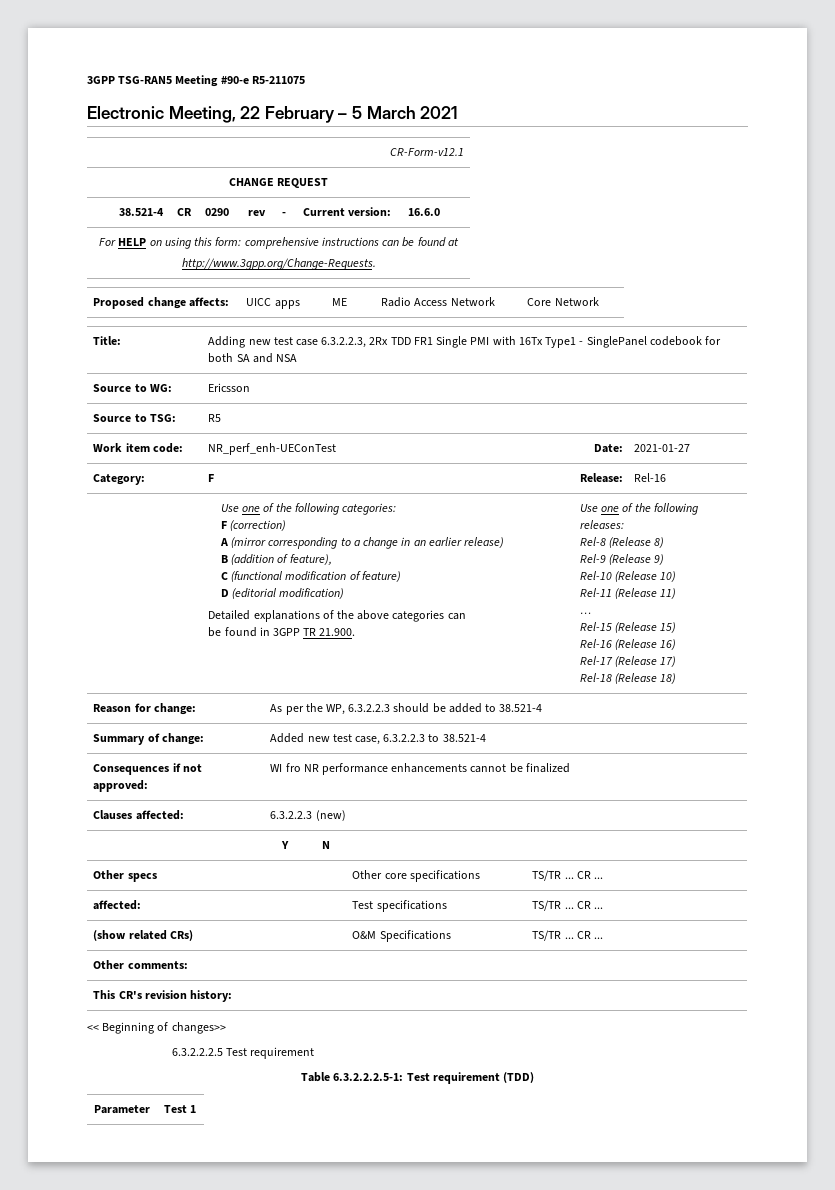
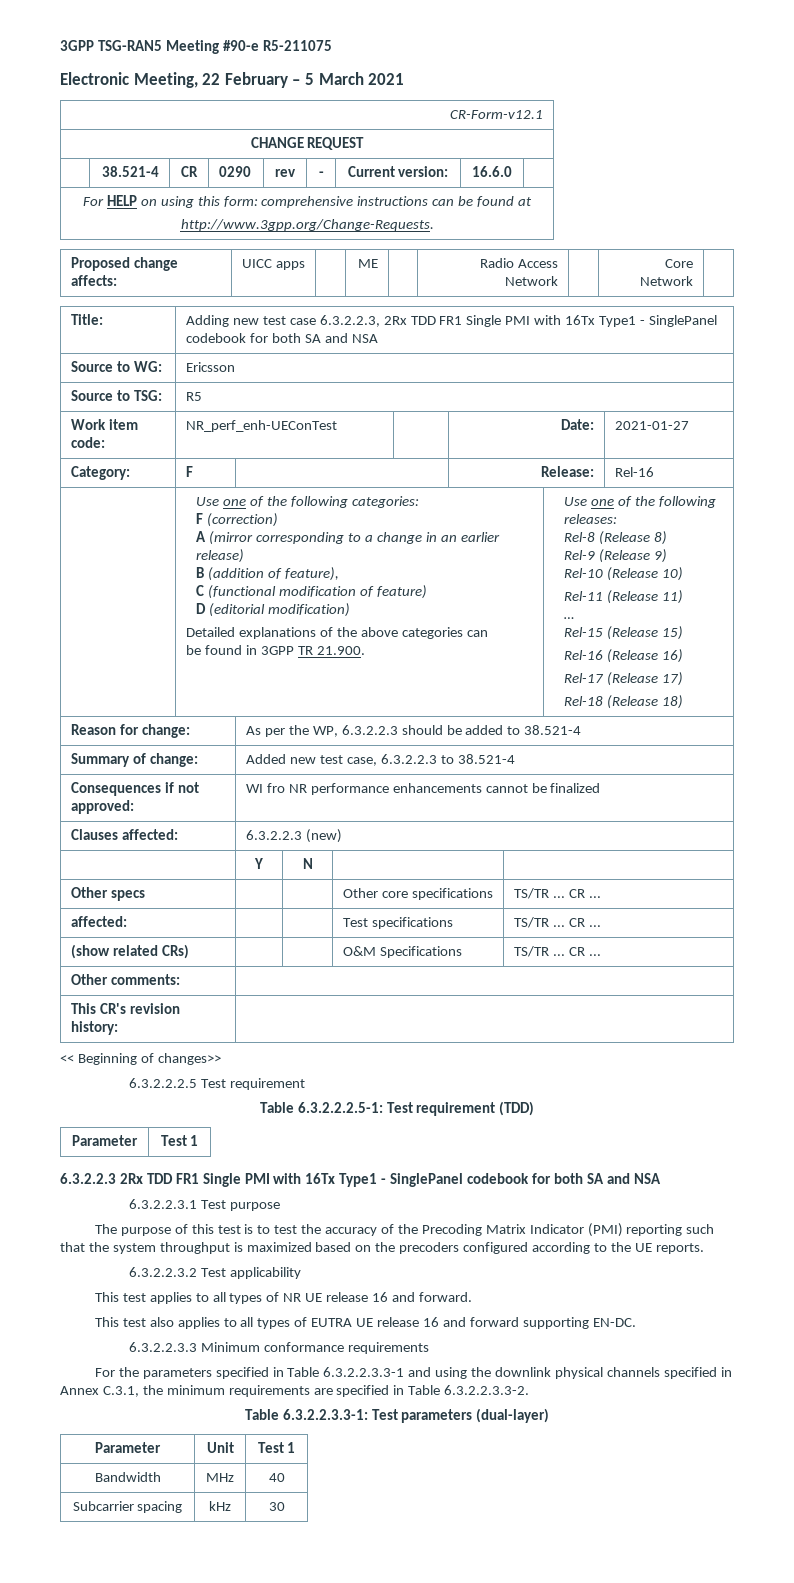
(197, 1109) none -> [60,1173,661,1187] [129,1199,281,1211] [94,1223,715,1237] [60,1242,704,1254] [129,1267,302,1279] [94,1292,472,1304] [94,1317,636,1329] [129,1342,430,1354] [94,1367,732,1379] [60,1385,530,1397] [244,1408,550,1423] [95,1442,161,1453] [206,1442,234,1453] [257,1442,296,1453] [94,1472,161,1482] [206,1473,234,1482] [268,1473,285,1482] [72,1501,183,1513] [209,1501,231,1511] [268,1502,285,1511] // 6.3.2.2.3 2Rx TDD FR1 Single PMI with 16Tx Type1 - SinglePanel codebook for both SA and NSA // 6.3.2.2.3.1 Test purpose // The purpose of this test is to test the accuracy of the Precoding Matrix Indicator (PMI) reporting such that the system throughput is maximized based on the precoders configured according to the UE reports. // 6.3.2.2.3.2 Test applicability // This test applies to all types of NR UE release 16 and forward. // This test also applies to all types of EUTRA UE release 16 and forward supporting EN-DC. // 6.3.2.2.3.3 Minimum conformance requirements // For the parameters specified in Table 6.3.2.2.3.3-1 and using the downlink physical channels specified in Annex C.3.1, the minimum requirements are specified in Table 6.3.2.2.3.3-2. // Table 6.3.2.2.3.3-1: Test parameters (dual-layer) // Parameter | Unit | Test 1 // Bandwidth | MHz | 40 // Subcarrier spacing | kHz | 30

